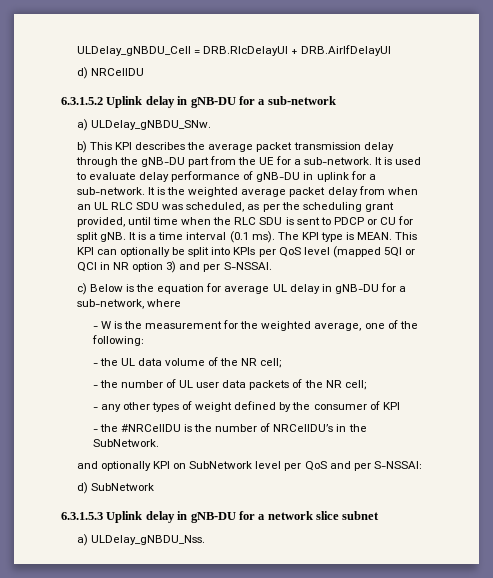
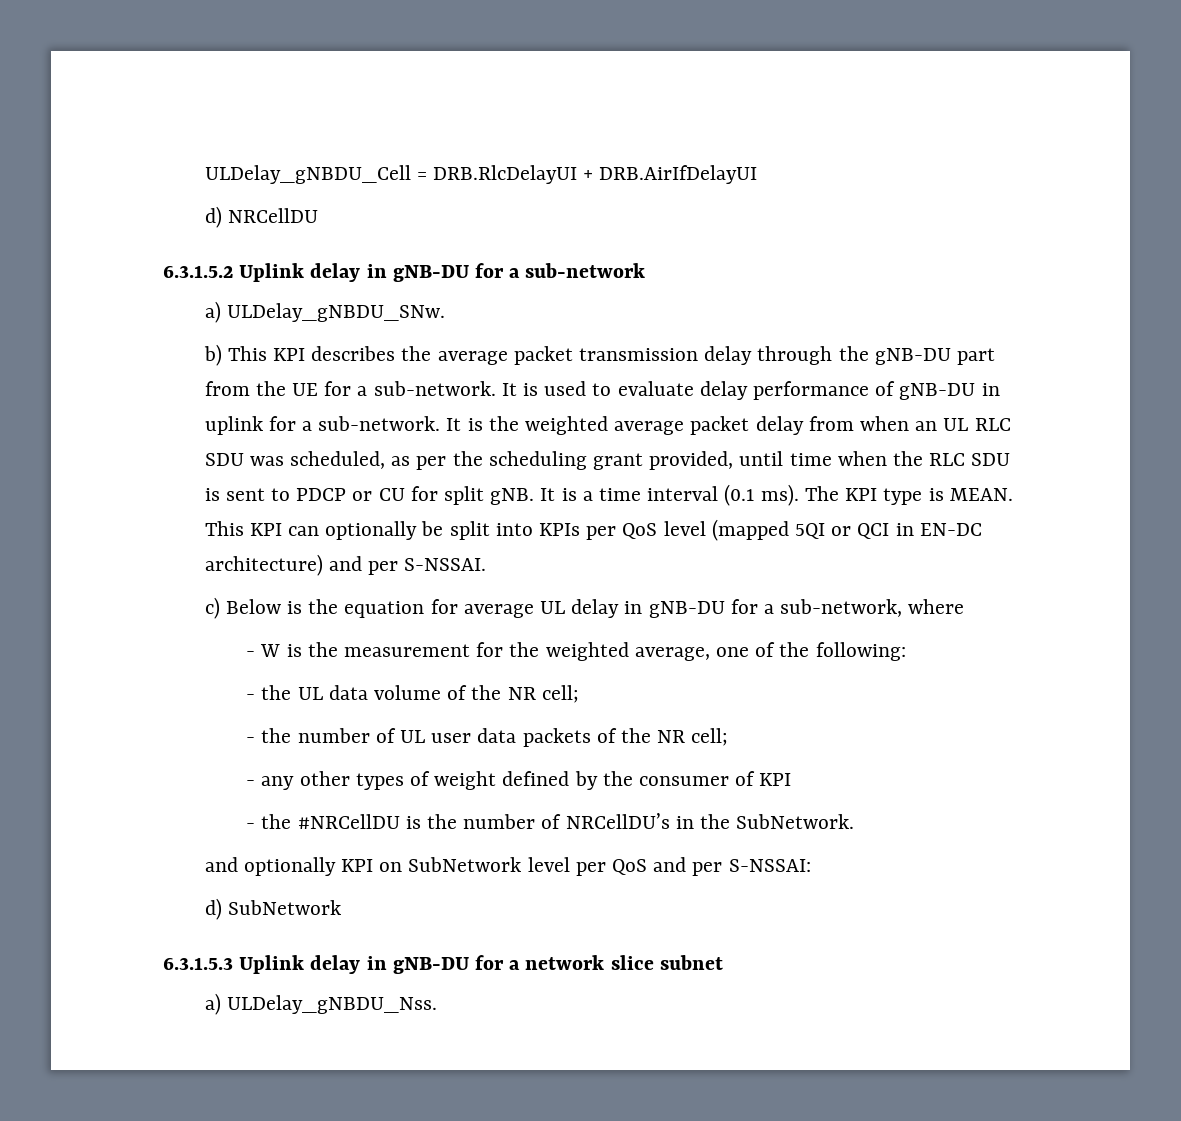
[113,261,177,273] NR option 3) -> [919,523,982,536] [204,554,323,576] EN-DC architecture)

